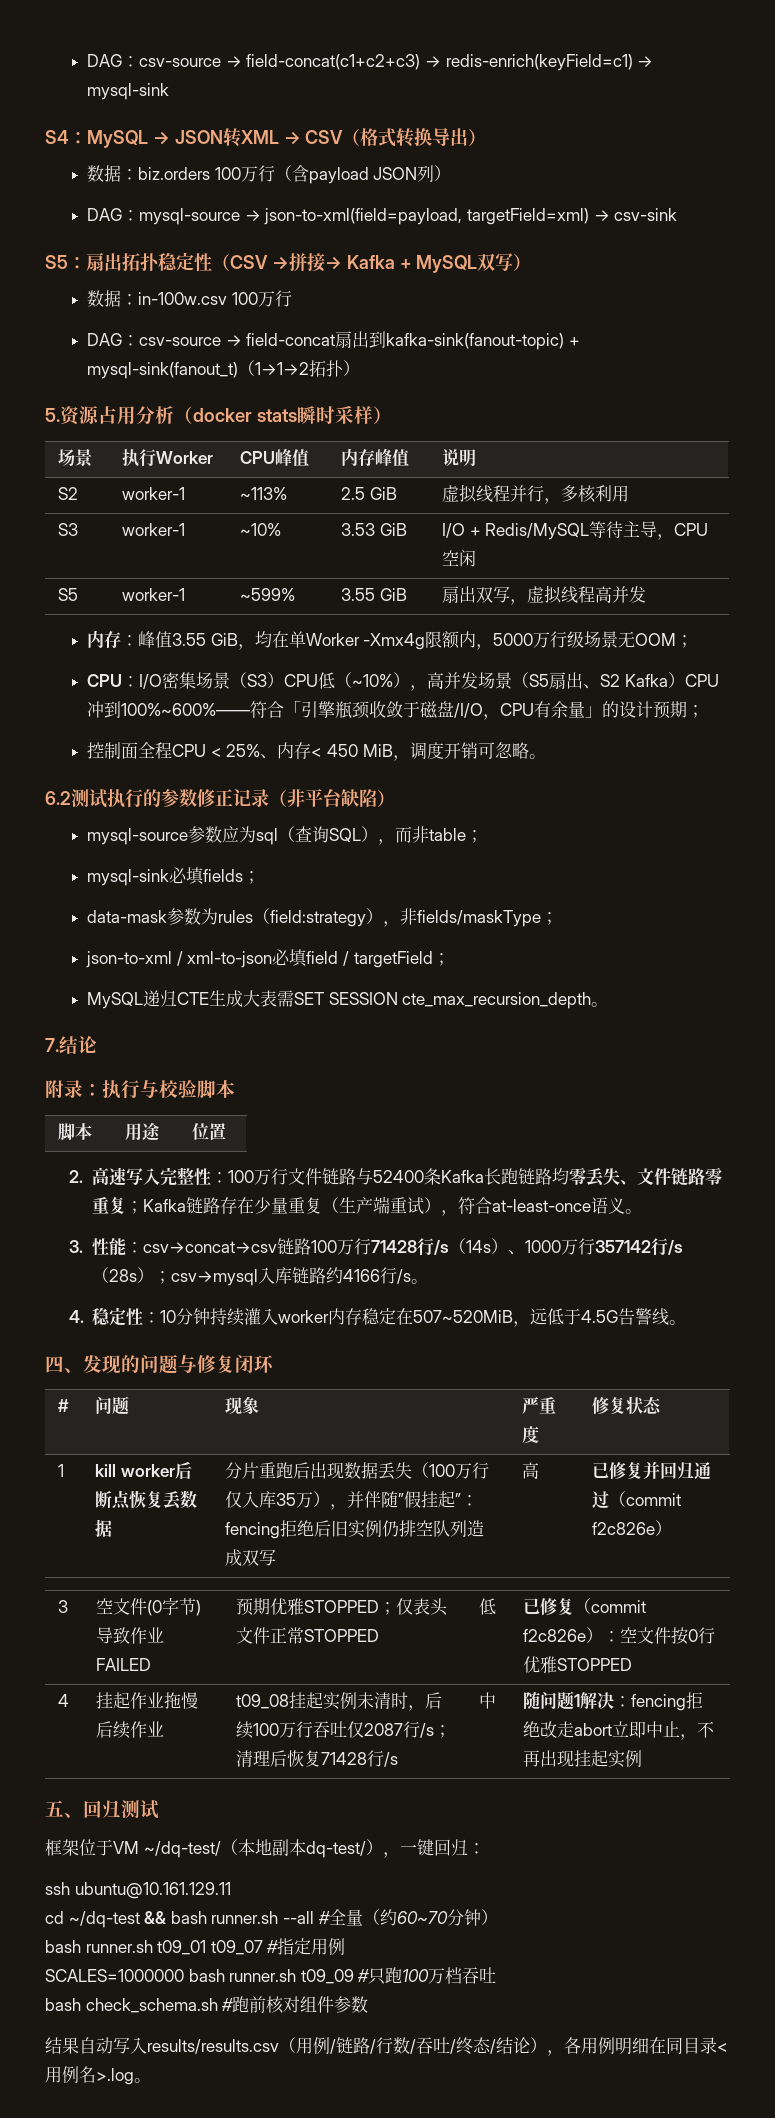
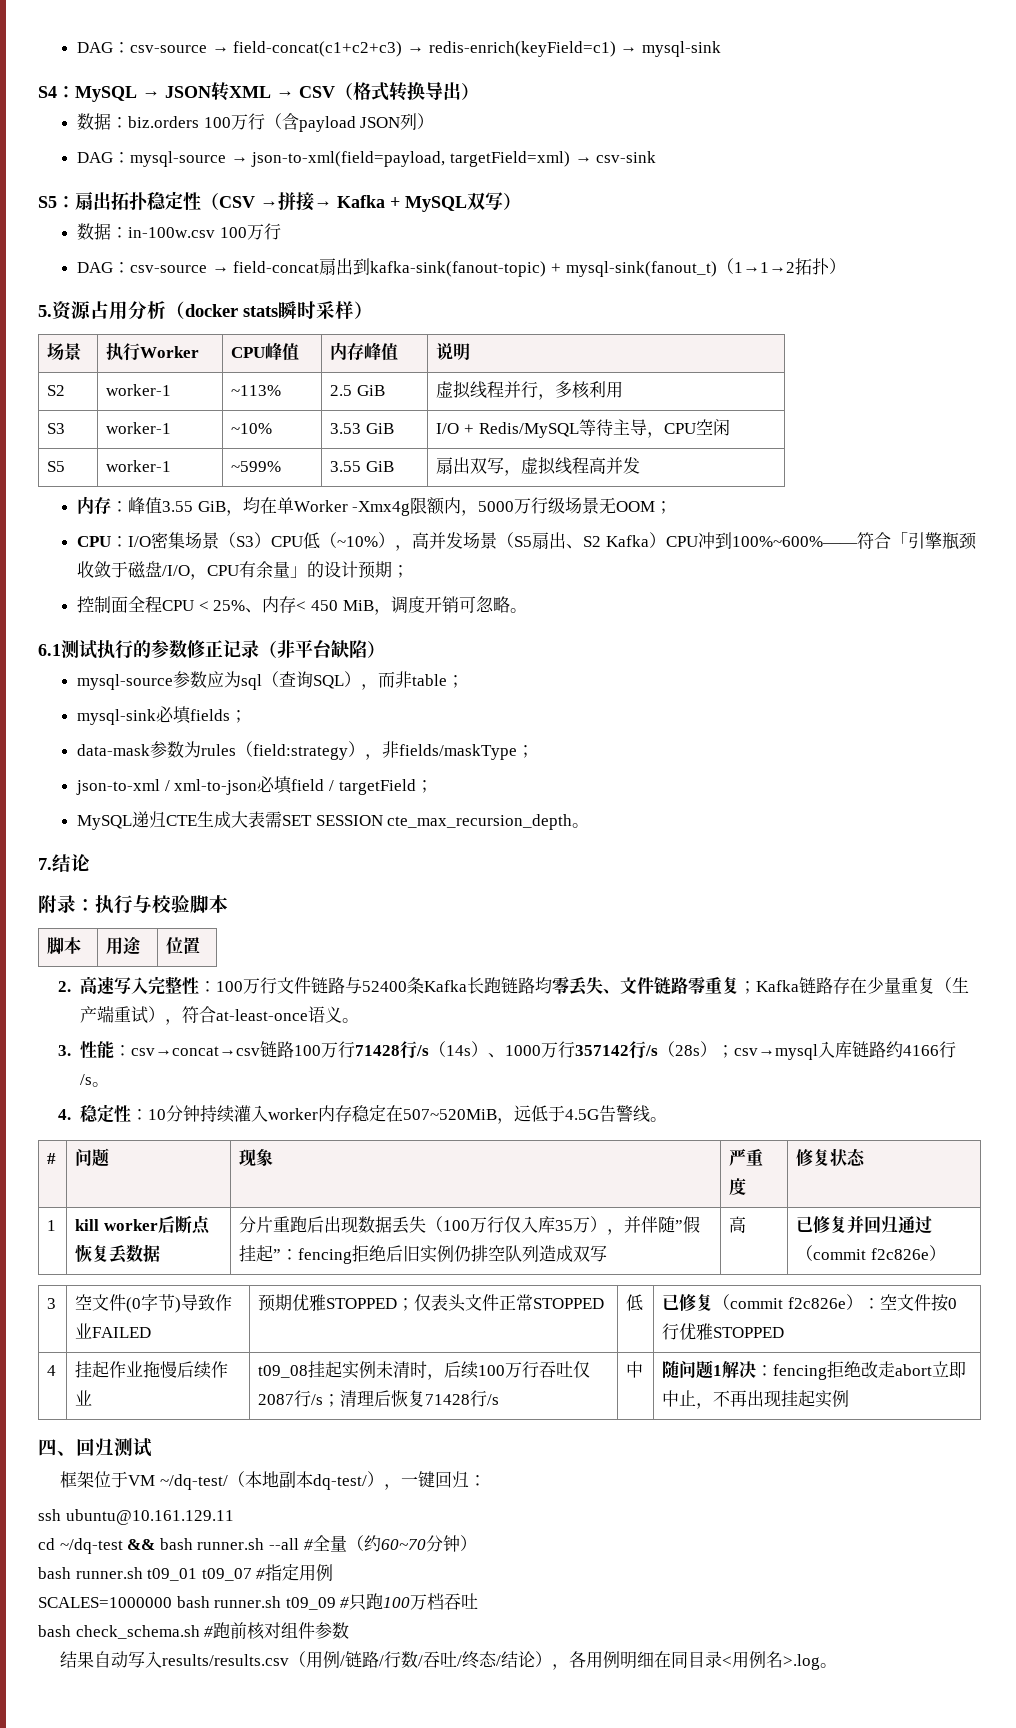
[45,791,71,805] 6.2 -> [38,644,61,656] 6.1
[45,1354,274,1374] // 四、发现的问题与修复闭环 -> (667, 1119) none
[45,1800,64,1817] 五 -> [38,1439,57,1456] 四

